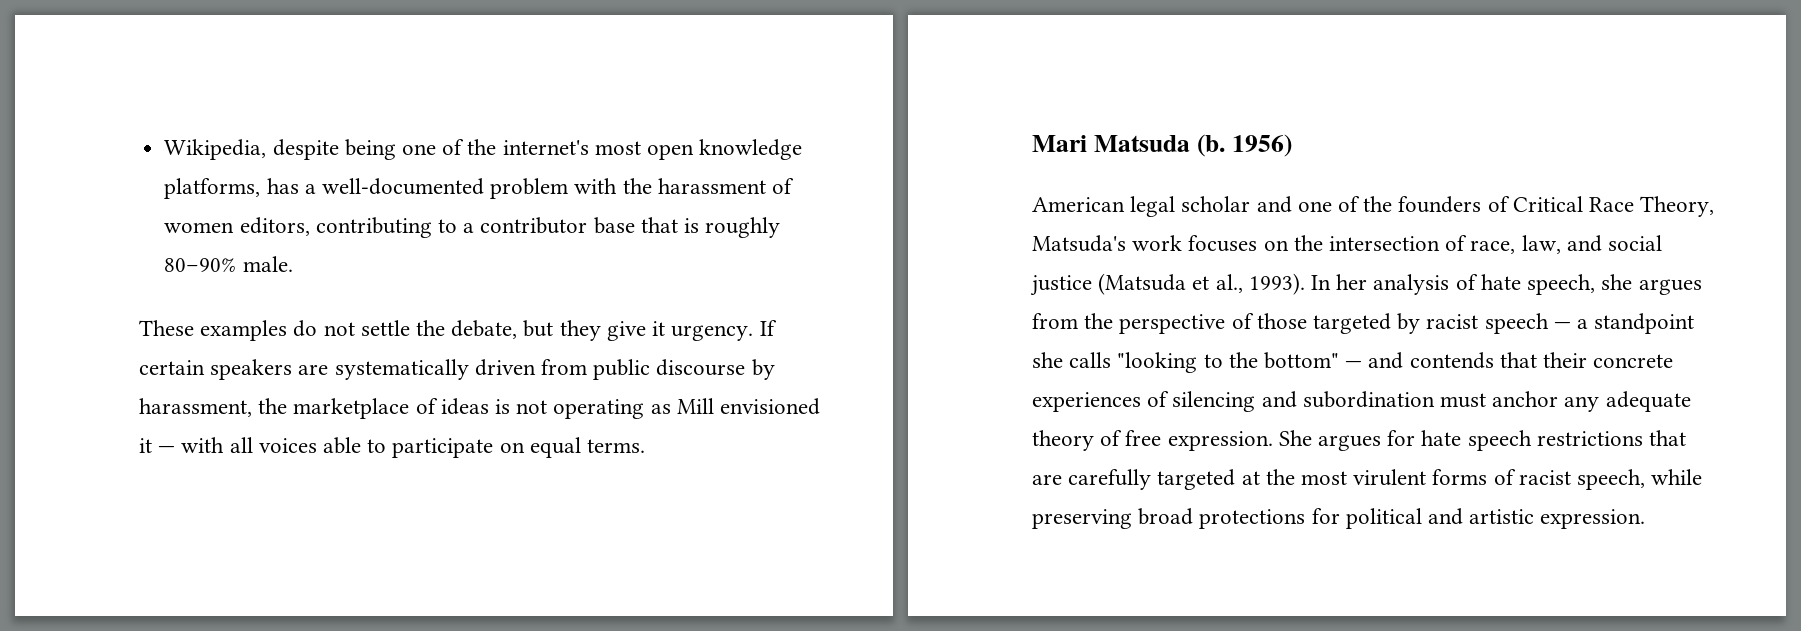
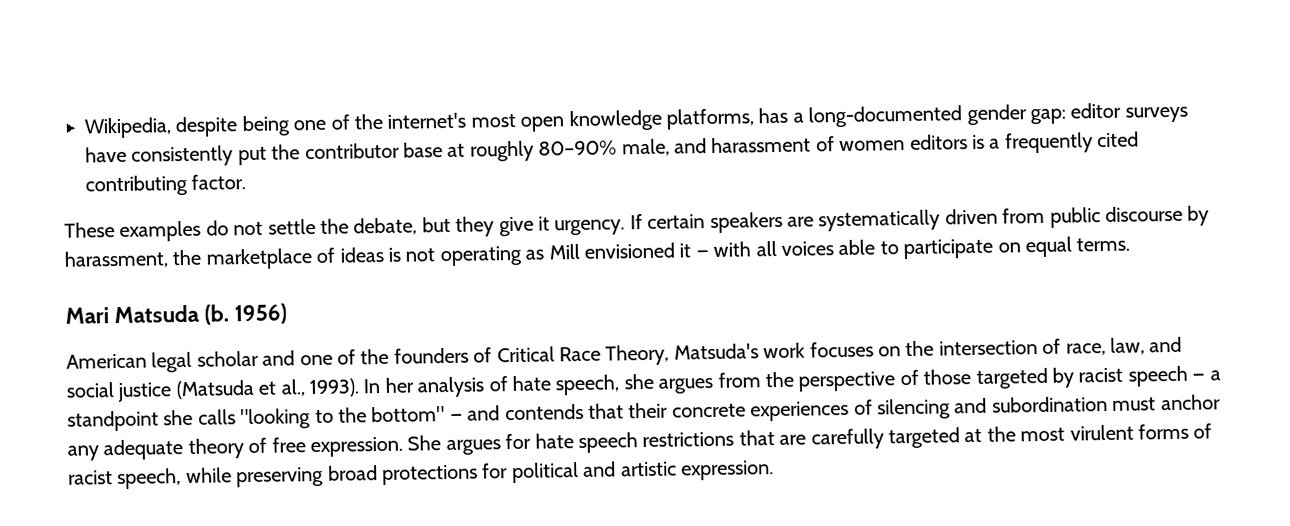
[321,178,794,199] [164,217,781,238] [164,256,293,272] well-documented problem with the harassment of women editors, contributing to a contributor base that is roughly 80–90% male. -> [808,102,1188,128] [85,131,1140,167] [85,174,247,197] long-documented gender gap: editor surveys have consistently put the contributor base at roughly 80–90% male, and harassment of women editors is a frequently cited contributing factor.

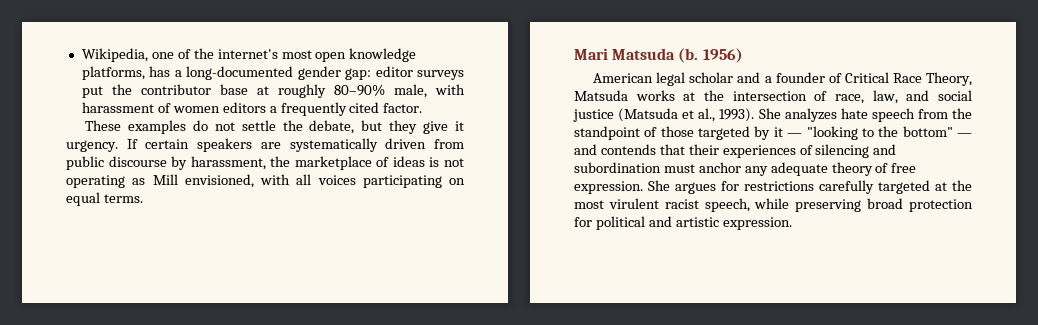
[175,115,291,138] despite being -> (148, 55) none
[85,145,234,167] have consistently -> (465, 75) none
[673,138,707,154] and -> [435,84,466,95] with
[971,134,985,150] is -> (266, 107) none
[85,174,188,197] contributing -> (380, 107) none
[583,238,994,260] envisioned it — with all voices able to participate -> [184,174,442,188] envisioned, with all voices participating
[299,341,901,366] one of the founders of Critical Race Theory, Matsuda's work focuses on -> [764,72,972,86] [574,90,696,101] a founder of Critical Race Theory, Matsuda works at
[363,373,714,398] In her analysis of hate speech, she argues -> [758,108,915,122] She analyzes hate speech
[798,371,896,392] perspective -> [574,126,640,140] standpoint
[1078,365,1221,387] [67,409,236,432] racist speech — a standpoint she calls -> [773,127,803,137] it —
[671,403,746,418] concrete -> (719, 149) none
[534,430,807,454] hate speech restrictions that are -> [744,181,814,191] restrictions
[1137,423,1213,440] forms of -> (659, 203) none
[382,464,478,486] protections -> [909,199,973,212] protection

